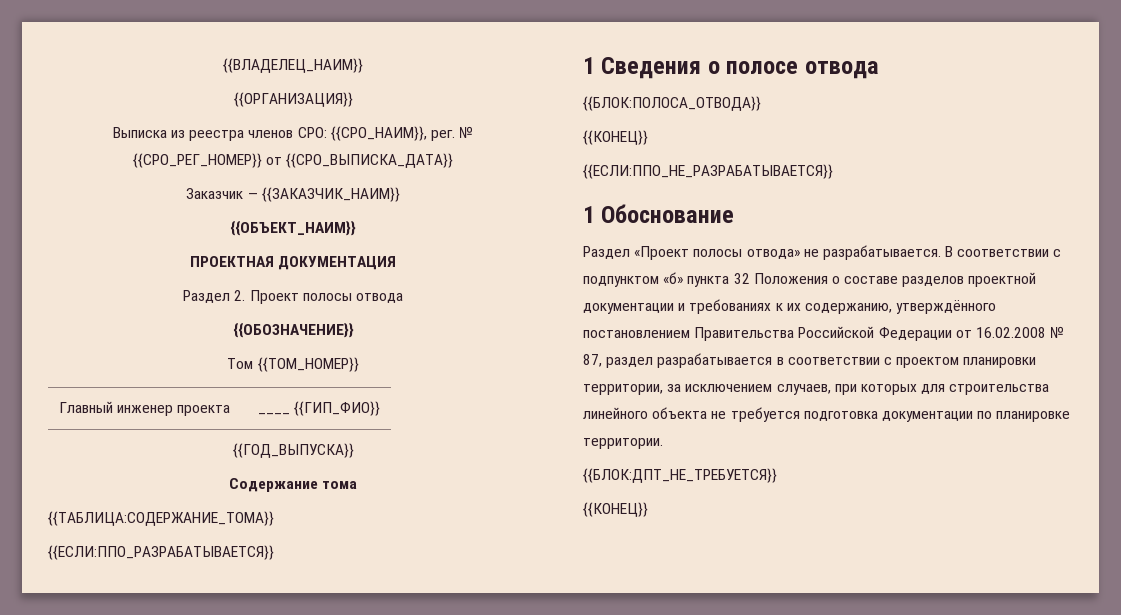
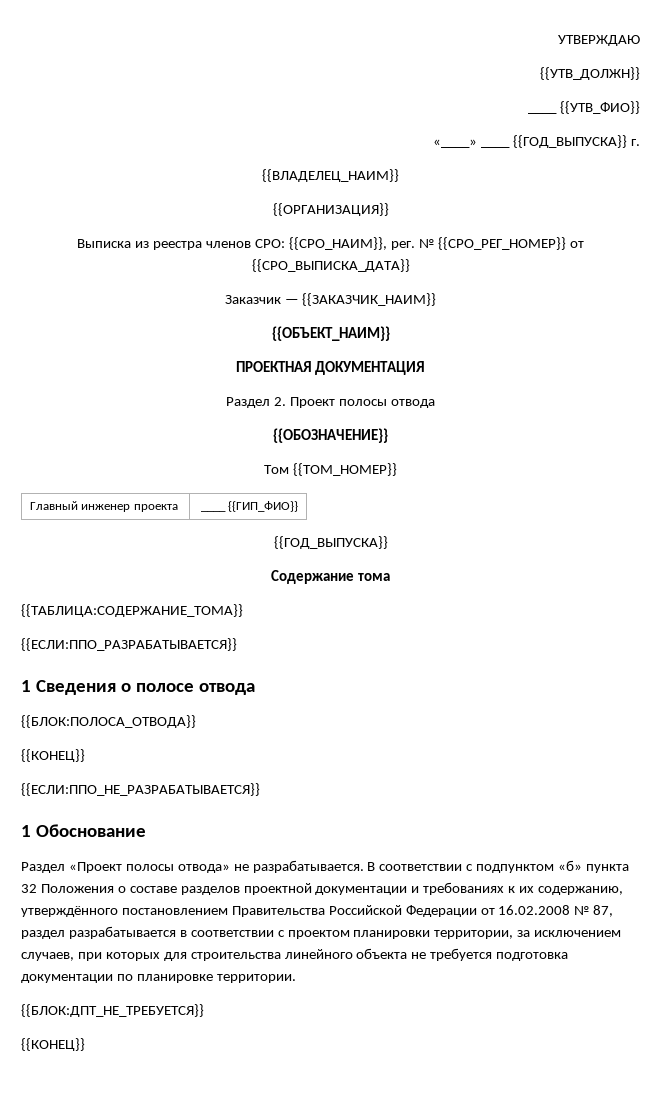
(223, 65) none -> [558,35,640,46] [540,67,640,80] [528,101,640,114] [433,135,640,148] УТВЕРЖДАЮ // {{УТВ_ДОЛЖН}} // ____ {{УТВ_ФИО}} // «____» ____ {{ГОД_ВЫПУСКА}} г. //

